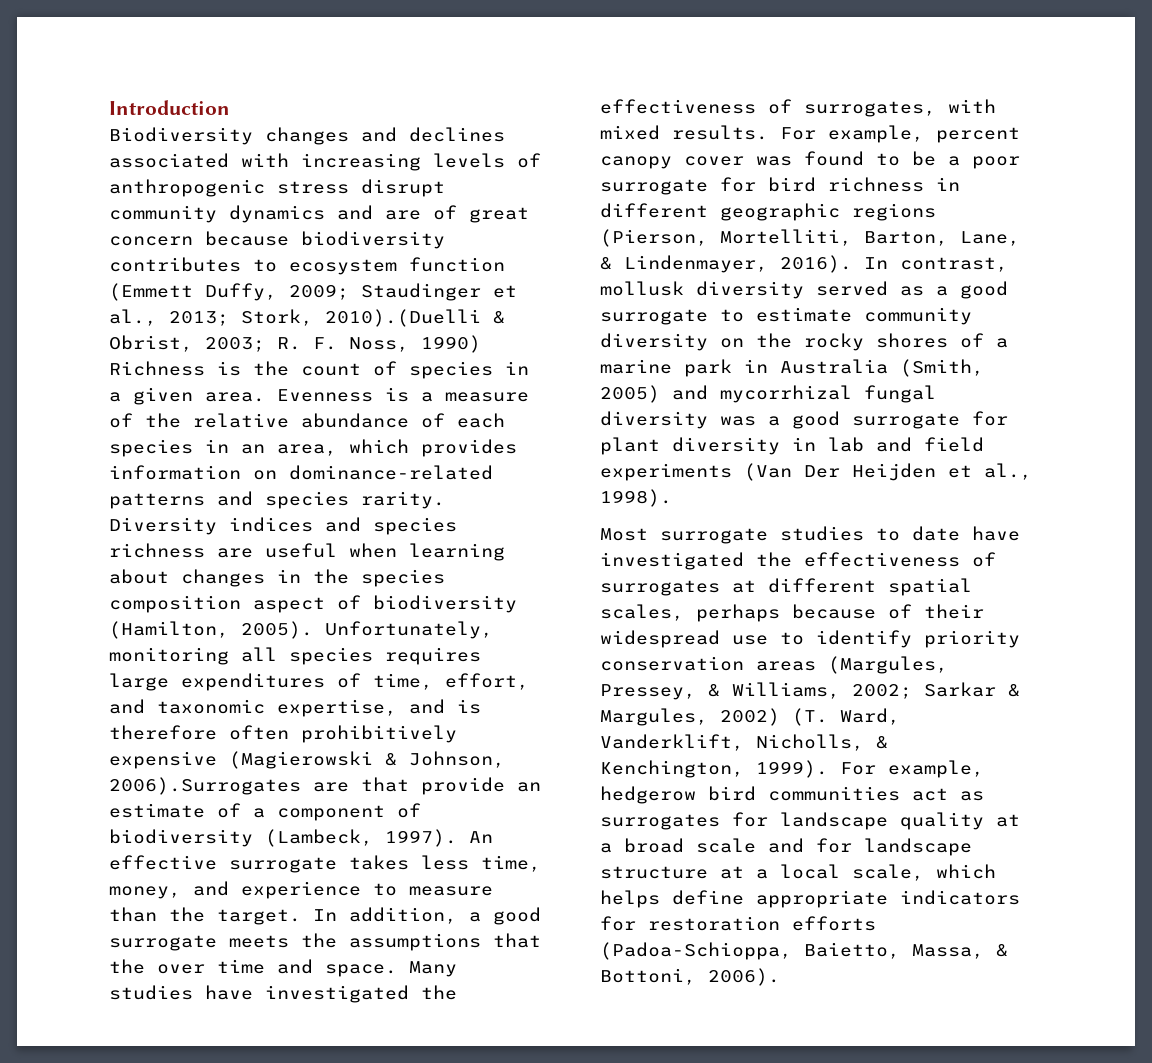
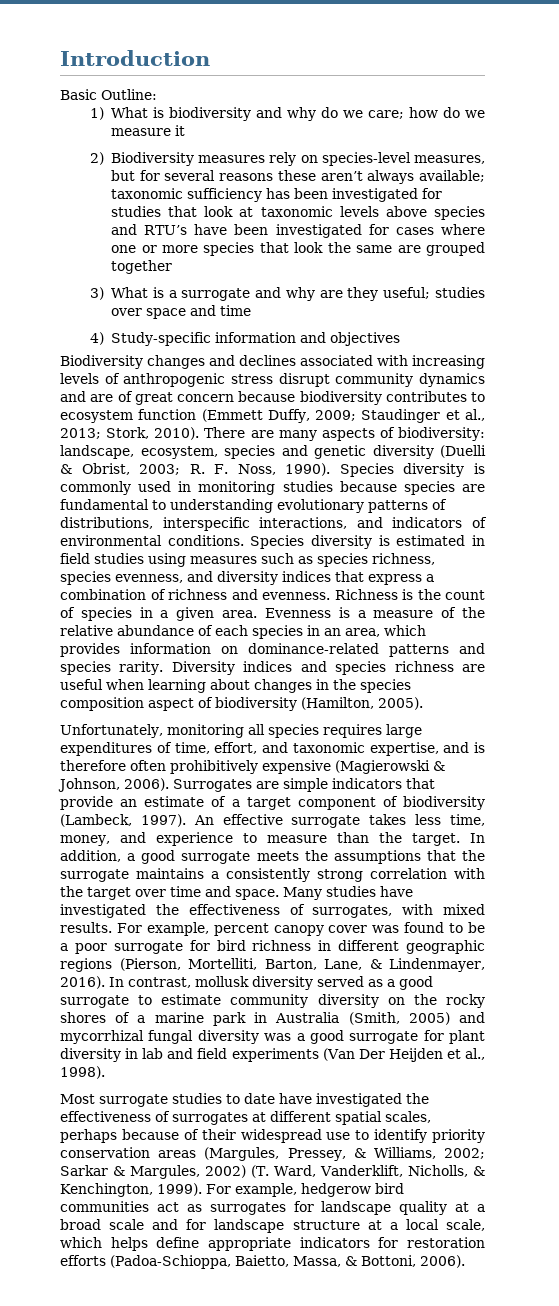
(230, 107) none -> [60,89,157,100] [90,107,486,121] [111,125,186,136] [90,152,485,166] [111,170,485,184] [111,188,443,202] [111,206,485,220] [111,224,485,238] [111,242,485,256] [111,260,173,274] [90,287,486,301] [111,305,252,319] [90,332,401,346] // Basic Outline: // 1) What is biodiversity and why do we care; how do we measure it // 2) Biodiversity measures rely on species-level measures, but for several reasons these aren’t always available; taxonomic sufficiency has been investigated for studies that look at taxonomic levels above species and RTU’s have been investigated for cases where one or more species that look the same are grouped together // 3) What is a surrogate and why are they useful; studies over space and time // 4) Study-specific information and objectives
[325,309,481,327] 2010).(Duelli -> [154,427,485,441] [60,445,486,459] 2010). There are many aspects of biodiversity: landscape, ecosystem, species and genetic diversity (Duelli
[421,335,481,353] 1990) -> [285,463,486,477] [60,481,486,495] [60,499,447,513] [60,517,488,531] [60,535,486,549] [60,553,435,567] [60,571,434,585] [60,589,330,600] 1990). Species diversity is commonly used in monitoring studies because species are fundamental to understanding evolutionary patterns of distributions, interspecific interactions, and indicators of environmental conditions. Species diversity is estimated in field studies using measures such as species richness, species evenness, and diversity indices that express a combination of richness and evenness.
(313, 630) none -> (423, 703) //
[109,777,349,795] 2006).Surrogates are -> [124,778,402,792] 2006). Surrogates are simple indicators
(265, 813) none -> [246,797,291,810] target
(145, 966) none -> [60,868,485,882] [60,886,131,900] surrogate maintains a consistently strong correlation with the target

